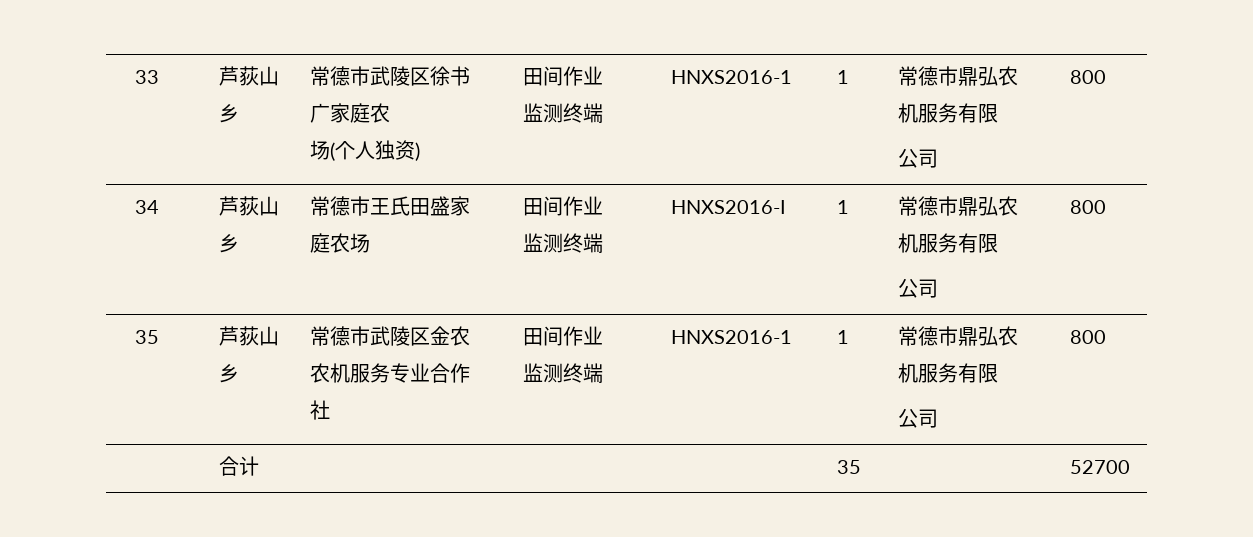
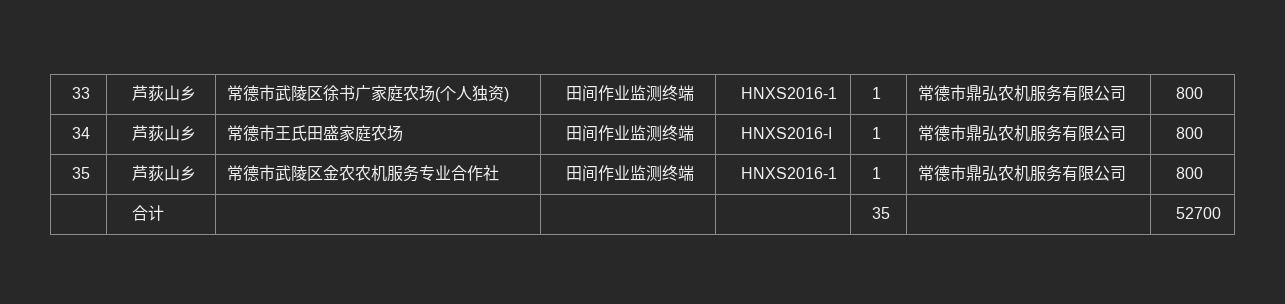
(391, 113) // -> (419, 93) none
(999, 113) // -> (1094, 93) none
(999, 243) // -> (1094, 133) none
(999, 373) // -> (1094, 173) none

